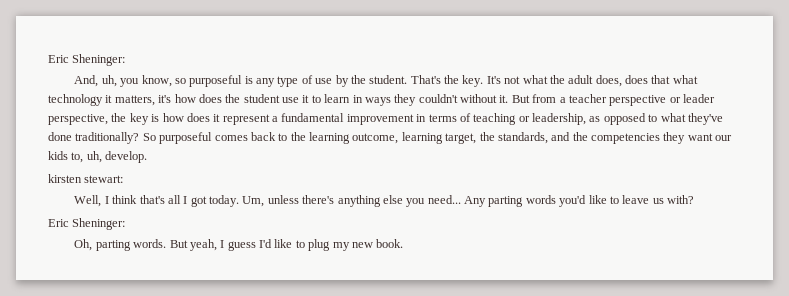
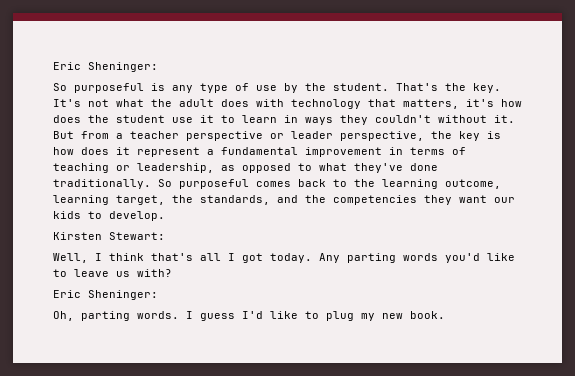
[48,54,126,66] [74,75,186,87] Eric Sheninger: // And, uh, you know, so -> [53,62,158,72] [53,83,67,91] Eric Sheninger: // So
[595,75,698,87] [48,94,113,106] does, does that what technology it -> [221,99,396,109] does with technology that
[75,132,140,144] traditionally? -> [53,179,151,189] traditionally.
[71,151,102,163] to, uh, -> [88,211,102,219] to
[48,174,124,183] kirsten stewart: -> [53,232,165,240] Kirsten Stewart:
[242,195,461,207] Um, unless there's anything else you need... -> (312, 258) none
[169,239,217,251] But yeah, -> (179, 315) none

